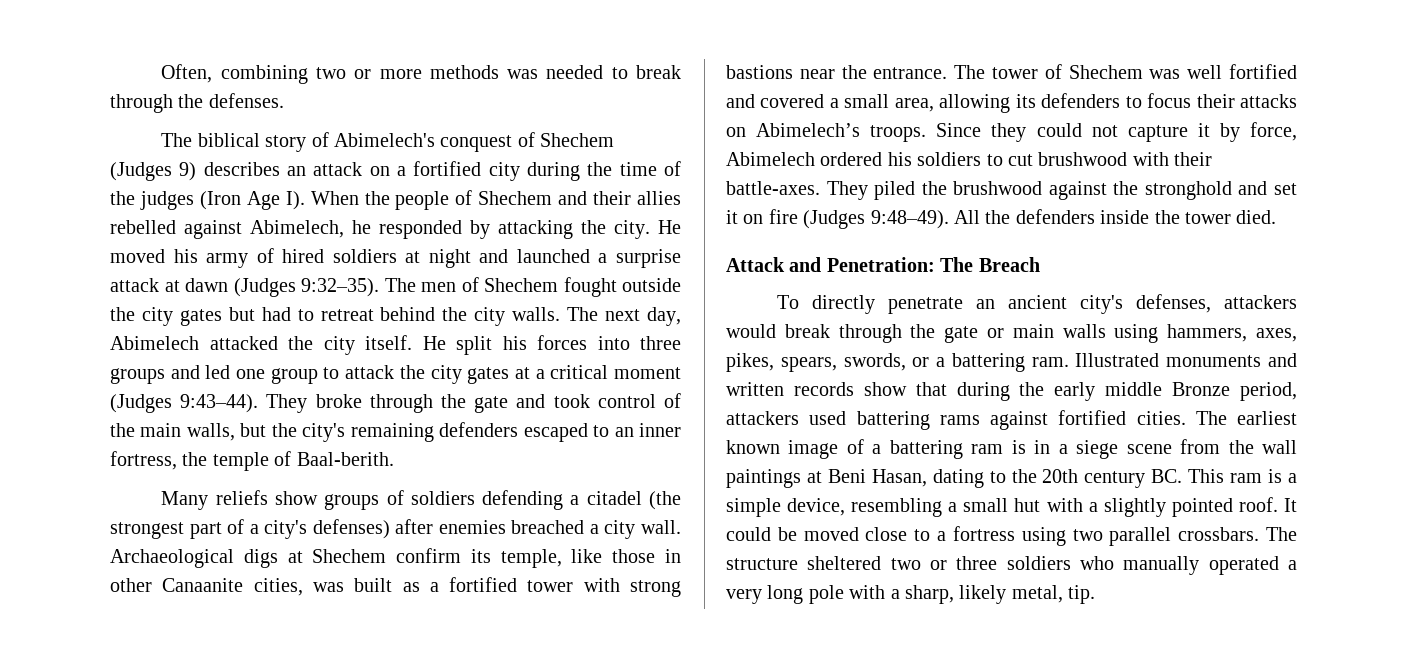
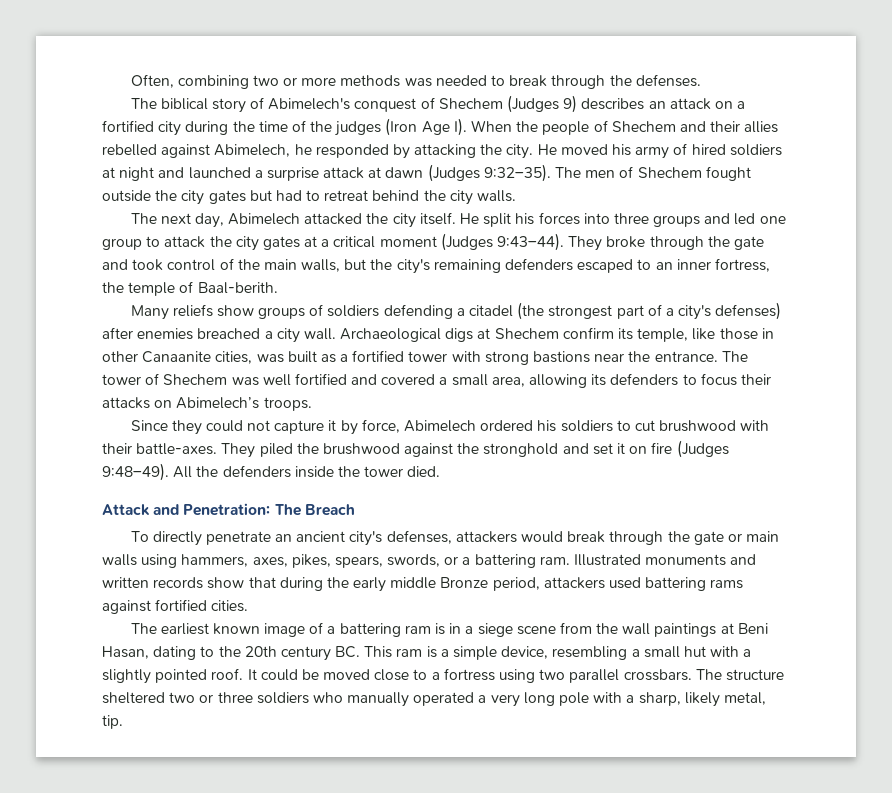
(561, 314) none -> (517, 196) //
(927, 133) none -> (312, 404) //
(1186, 418) none -> (249, 606) //

